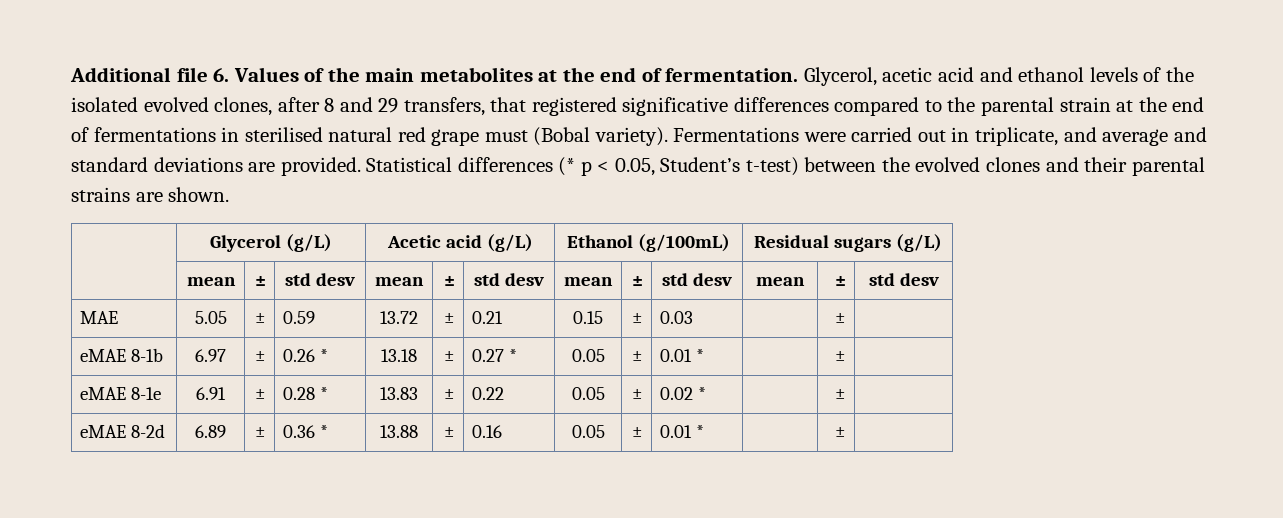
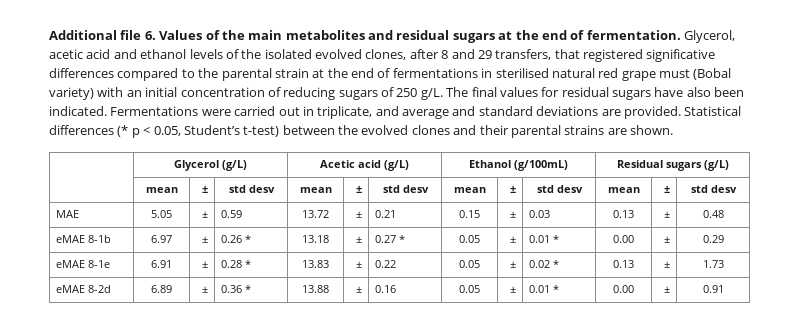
(533, 74) none -> [368,30,495,43] and residual sugars
[594,127,668,146] variety). -> [49,87,745,100] [49,106,107,116] variety) with an initial concentration of reducing sugars of 250 g/L. The final values for residual sugars have also been indicated.
[834,313,846,324] | ± | -> [613,210,634,218] [663,211,670,218] [702,210,724,218] 0.13 | ± | 0.48
[834,351,846,362] | ± | -> [613,235,634,243] [663,236,670,243] [702,235,724,243] 0.00 | ± | 0.29
[834,389,846,400] | ± | -> [613,260,634,268] [663,261,670,268] [702,260,724,268] 0.13 | ± | 1.73
[834,427,846,438] | ± | -> [613,285,634,293] [663,286,670,293] [702,285,724,293] 0.00 | ± | 0.91

